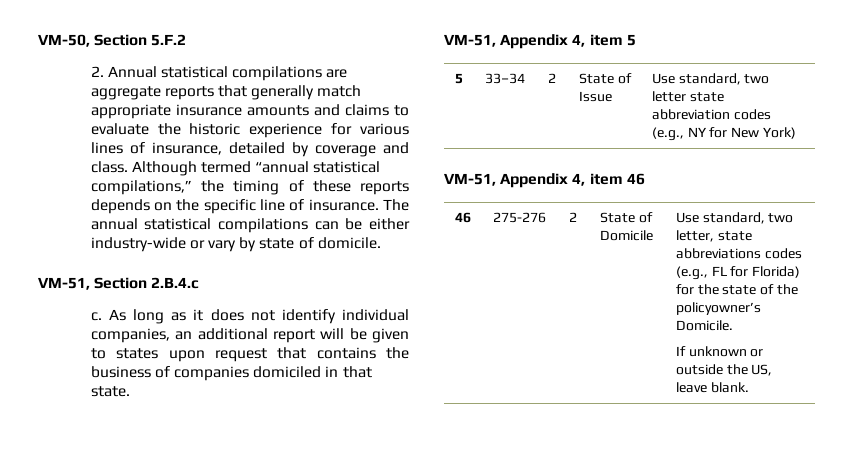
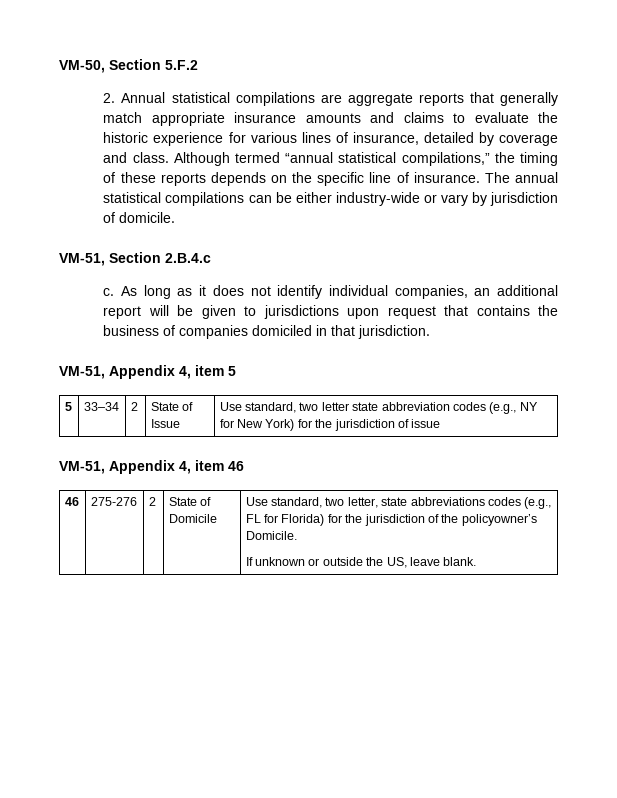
[259,238,295,249] state -> [490,192,558,206] jurisdiction
[116,348,159,359] states -> [263,305,339,319] jurisdictions
[90,386,130,397] state. -> [358,325,431,339] jurisdiction.
(797, 133) none -> [297,419,441,431] for the jurisdiction of issue
[722,285,757,295] state -> [364,514,425,526] jurisdiction

